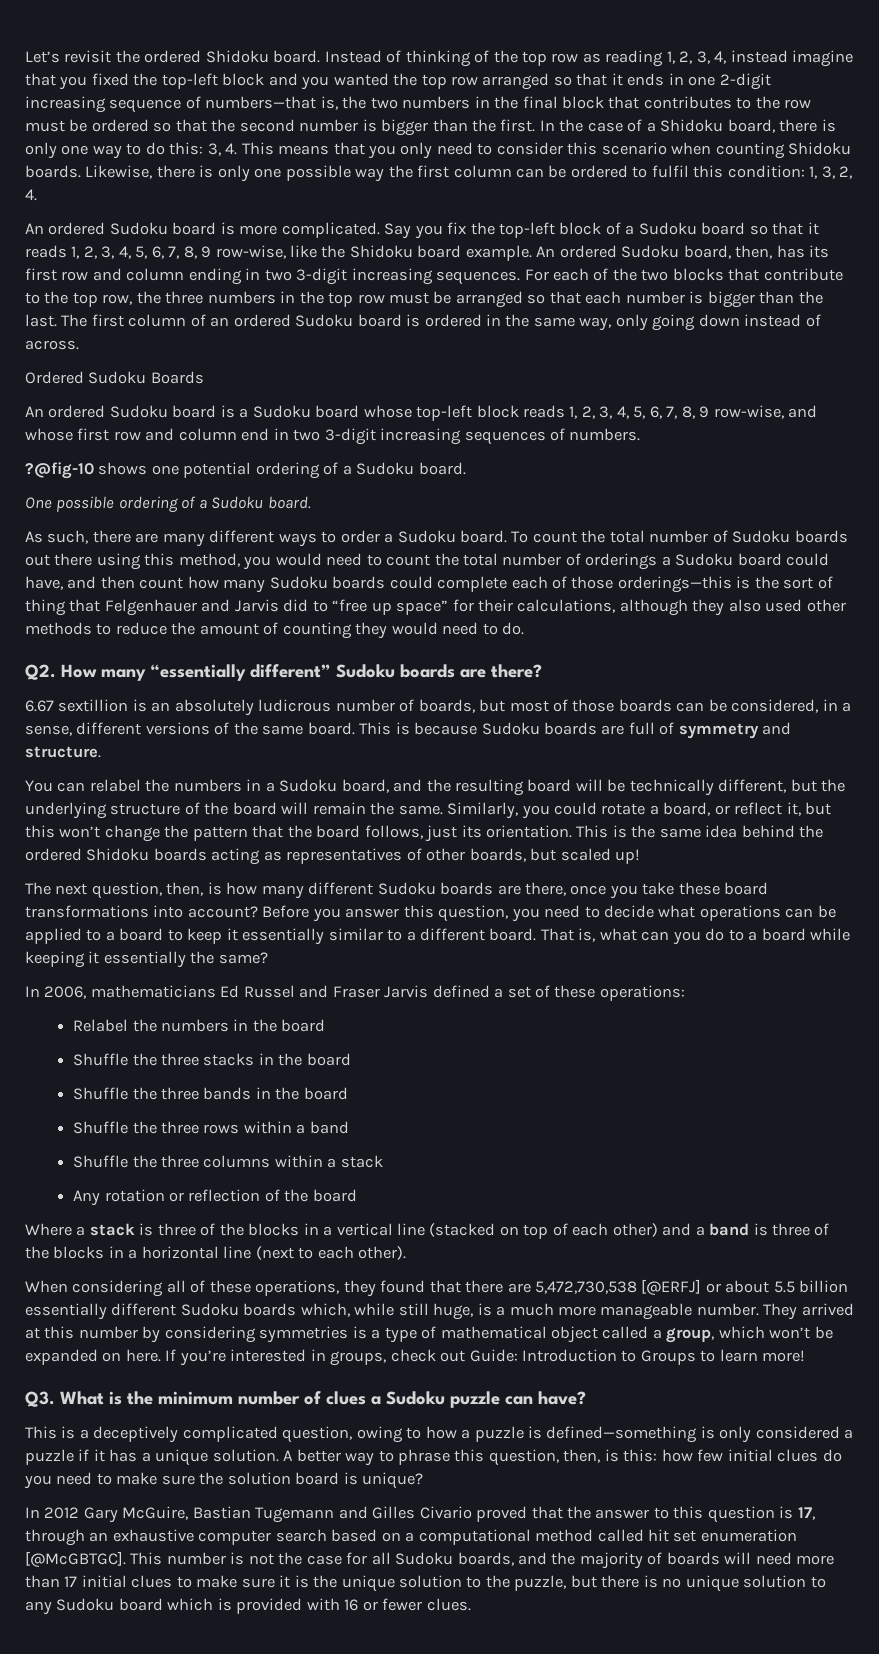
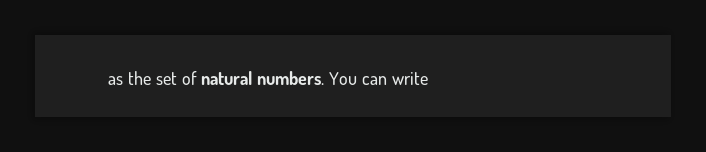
[25,50,854,67] [25,73,771,90] [25,96,812,113] [25,119,836,136] [25,142,852,159] [25,165,853,182] [25,189,37,201] [25,222,819,239] [25,245,830,261] [25,268,843,285] [25,291,823,308] [25,314,821,331] [25,340,79,350] [25,371,204,384] [25,405,818,421] [25,428,641,445] [25,462,466,479] [25,496,311,513] [25,530,848,547] [25,553,830,570] [25,576,833,593] [25,599,846,616] [25,622,525,639] [25,664,542,681] [25,699,852,716] [25,722,792,739] [25,746,101,758] [25,779,846,796] [25,802,832,819] [25,825,824,842] [25,848,641,865] [25,882,769,899] [25,905,836,922] [25,928,851,945] [25,951,268,968] [25,985,685,1001] [73,1019,326,1032] [73,1053,351,1066] [73,1087,348,1100] [73,1121,349,1134] [73,1155,383,1168] [73,1189,357,1206] [25,1223,830,1239] [25,1246,407,1260] [25,1279,849,1297] [25,1303,854,1320] [25,1326,833,1343] [25,1349,806,1366] [25,1391,586,1408] [25,1426,854,1443] [25,1449,842,1466] [24,1472,424,1489] [25,1506,815,1523] [25,1529,797,1546] [25,1551,835,1569] [25,1575,826,1592] [25,1598,471,1615] Let’s revisit the ordered Shidoku board. Instead of thinking of the top row as reading 1, 2, 3, 4, instead imagine that you fixed the top-left block and you wanted the top row arranged so that it ends in one 2-digit increasing sequence of numbers—that is, the two numbers in the final block that contributes to the row must be ordered so that the second number is bigger than the first. In the case of a Shidoku board, there is only one way to do this: 3, 4. This means that you only need to consider this scenario when counting Shidoku boards. Likewise, there is only one possible way the first column can be ordered to fulfil this condition: 1, 3, 2, 4. // An ordered Sudoku board is more complicated. Say you fix the top-left block of a Sudoku board so that it reads 1, 2, 3, 4, 5, 6, 7, 8, 9 row-wise, like the Shidoku board example. An ordered Sudoku board, then, has its first row and column ending in two 3-digit increasing sequences. For each of the two blocks that contribute to the top row, the three numbers in the top row must be arranged so that each number is bigger than the last. The first column of an ordered Sudoku board is ordered in the same way, only going down instead of across. // Ordered Sudoku Boards // An ordered Sudoku board is a Sudoku board whose top-left block reads 1, 2, 3, 4, 5, 6, 7, 8, 9 row-wise, and whose first row and column end in two 3-digit increasing sequences of numbers. // ?@fig-10 shows one potential ordering of a Sudoku board. // One possible ordering of a Sudoku board. // As such, there are many different ways to order a Sudoku board. To count the total number of Sudoku boards out there using this method, you would need to count the total number of orderings a Sudoku board could have, and then count how many Sudoku boards could complete each of those orderings—this is the sort of thing that Felgenhauer and Jarvis did to “free up space” for their calculations, although they also used other methods to reduce the amount of counting they would need to do. // Q2. How many “essentially different” Sudoku boards are there? // 6.67 sextillion is an absolutely ludicrous number of boards, but most of those boards can be considered, in a sense, different versions of the same board. This is because Sudoku boards are full of symmetry and structure. // You can relabel the numbers in a Sudoku board, and the resulting board will be technically different, but the underlying structure of the board will remain the same. Similarly, you could rotate a board, or reflect it, but this won’t change the pattern that the board follows, just its orientation. This is the same idea behind the ordered Shidoku boards acting as representatives of other boards, but scaled up! // The next question, then, is how many different Sudoku boards are there, once you take these board transformations into account? Before you answer this question, you need to decide what operations can be applied to a board to keep it essentially similar to a different board. That is, what can you do to a board while keeping it essentially the same? // In 2006, mathematicians Ed Russel and Fraser Jarvis defined a set of these operations: // Relabel the numbers in the board // Shuffle the three stacks in the board // Shuffle the three bands in the board // Shuffle the three rows within a band // Shuffle the three columns within a stack // Any rotation or reflection of the board // Where a stack is three of the blocks in a vertical line (stacked on top of each other) and a band is three of the blocks in a horizontal line (next to each other). // When considering all of these operations, they found that there are 5,472,730,538 [@ERFJ] or about 5.5 billion essentially different Sudoku boards which, while still huge, is a much more manageable number. They arrived at this number by considering symmetries is a type of mathematical object called a group, which won’t be expanded on here. If you’re interested in groups, check out Guide: Introduction to Groups to learn more! // Q3. What is the minimum number of clues a Sudoku puzzle can have? // This is a deceptively complicated question, owing to how a puzzle is defined—something is only considered a puzzle if it has a unique solution. A better way to phrase this question, then, is this: how few initial clues do you need to make sure the solution board is unique? // In 2012 Gary McGuire, Bastian Tugemann and Gilles Civario proved that the answer to this question is 17, through an exhaustive computer search based on a computational method called hit set enumeration [@McGBTGC]. This number is not the case for all Sudoku boards, and the majority of boards will need more than 17 initial clues to make sure it is the unique solution to the puzzle, but there is no unique solution to any Sudoku board which is provided with 16 or fewer clues. -> [108,71,428,85] as the set of natural numbers. You can write

